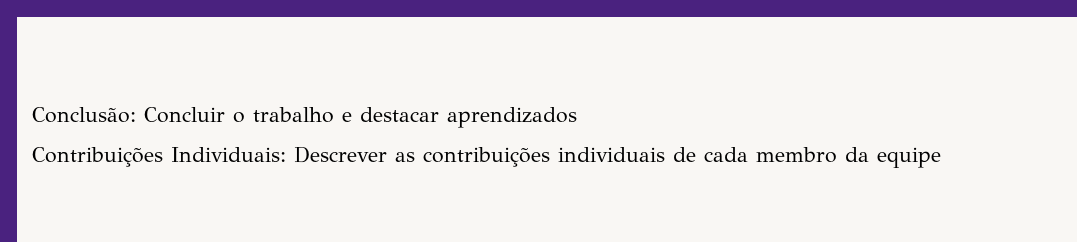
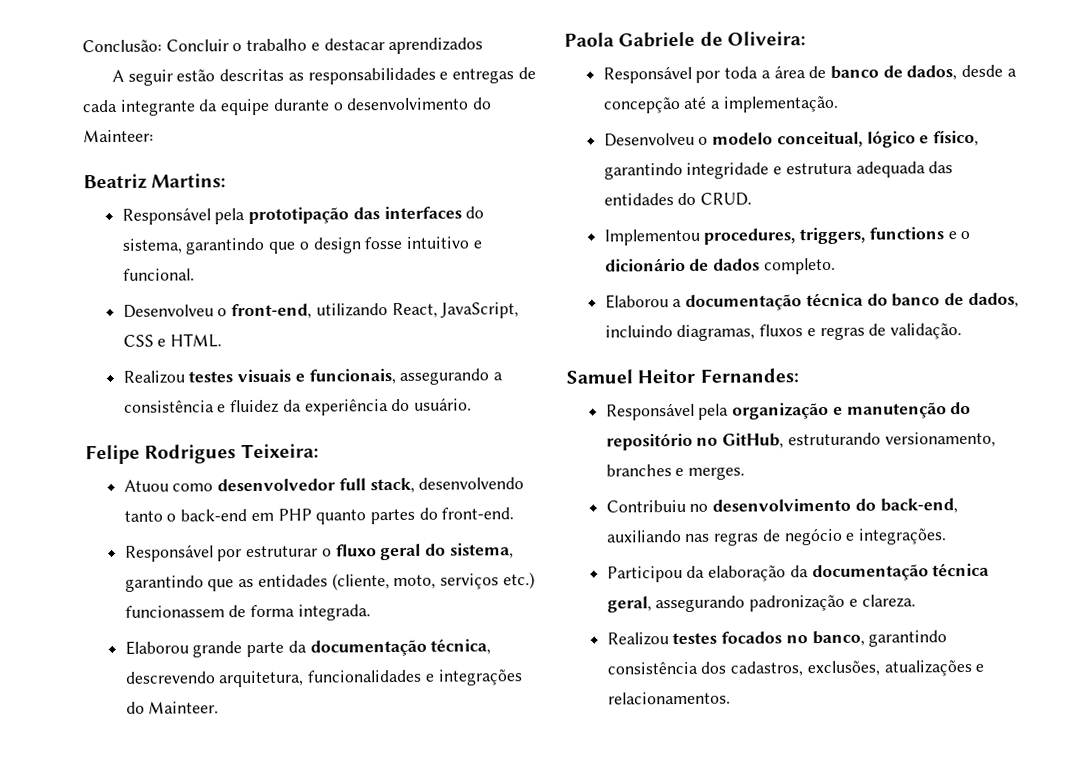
[32,146,665,167] Contribuições Individuais: Descrever as contribuições individuais -> [112,67,515,86] A seguir estão descritas as responsabilidades e entregas
[756,147,837,163] membro -> [119,99,196,116] integrante
(941, 157) none -> [272,97,493,111] [83,129,154,143] [83,173,227,190] [121,205,485,225] [121,236,482,255] [122,268,195,281] [122,302,520,320] [122,333,223,348] [122,367,504,385] [123,397,473,416] [85,443,319,465] [123,477,525,494] [123,507,515,525] [124,542,514,562] [124,572,535,592] [124,604,371,621] [124,638,492,658] [124,669,523,688] [125,701,220,714] [564,31,806,48] [602,64,1017,84] [602,95,839,114] [603,129,980,148] [603,161,954,180] [603,192,753,206] [603,226,971,246] [604,257,836,275] [604,292,1019,311] [604,323,963,342] [566,368,799,384] [605,401,972,421] [605,431,996,451] [605,464,746,480] [605,497,958,514] [605,527,948,546] [606,562,990,583] [606,594,916,613] [606,630,948,647] [606,659,985,677] [607,691,731,705] durante o desenvolvimento do Mainteer: // Beatriz Martins: // Responsável pela prototipação das interfaces do sistema, garantindo que o design fosse intuitivo e funcional. // Desenvolveu o front-end, utilizando React, JavaScript, CSS e HTML. // Realizou testes visuais e funcionais, assegurando a consistência e fluidez da experiência do usuário. // Felipe Rodrigues Teixeira: // Atuou como desenvolvedor full stack, desenvolvendo tanto o back-end em PHP quanto partes do front-end. // Responsável por estruturar o fluxo geral do sistema, garantindo que as entidades (cliente, moto, serviços etc.) funcionassem de forma integrada. // Elaborou grande parte da documentação técnica, descrevendo arquitetura, funcionalidades e integrações do Mainteer. // Paola Gabriele de Oliveira: // Responsável por toda a área de banco de dados, desde a concepção até a implementação. // Desenvolveu o modelo conceitual, lógico e físico, garantindo integridade e estrutura adequada das entidades do CRUD. // Implementou procedures, triggers, functions e o dicionário de dados completo. // Elaborou a documentação técnica do banco de dados, incluindo diagramas, fluxos e regras de validação. // Samuel Heitor Fernandes: // Responsável pela organização e manutenção do repositório no GitHub, estruturando versionamento, branches e merges. // Contribuiu no desenvolvimento do back-end, auxiliando nas regras de negócio e integrações. // Participou da elaboração da documentação técnica geral, assegurando padronização e clareza. // Realizou testes focados no banco, garantindo consistência dos cadastros, exclusões, atualizações e relacionamentos.

